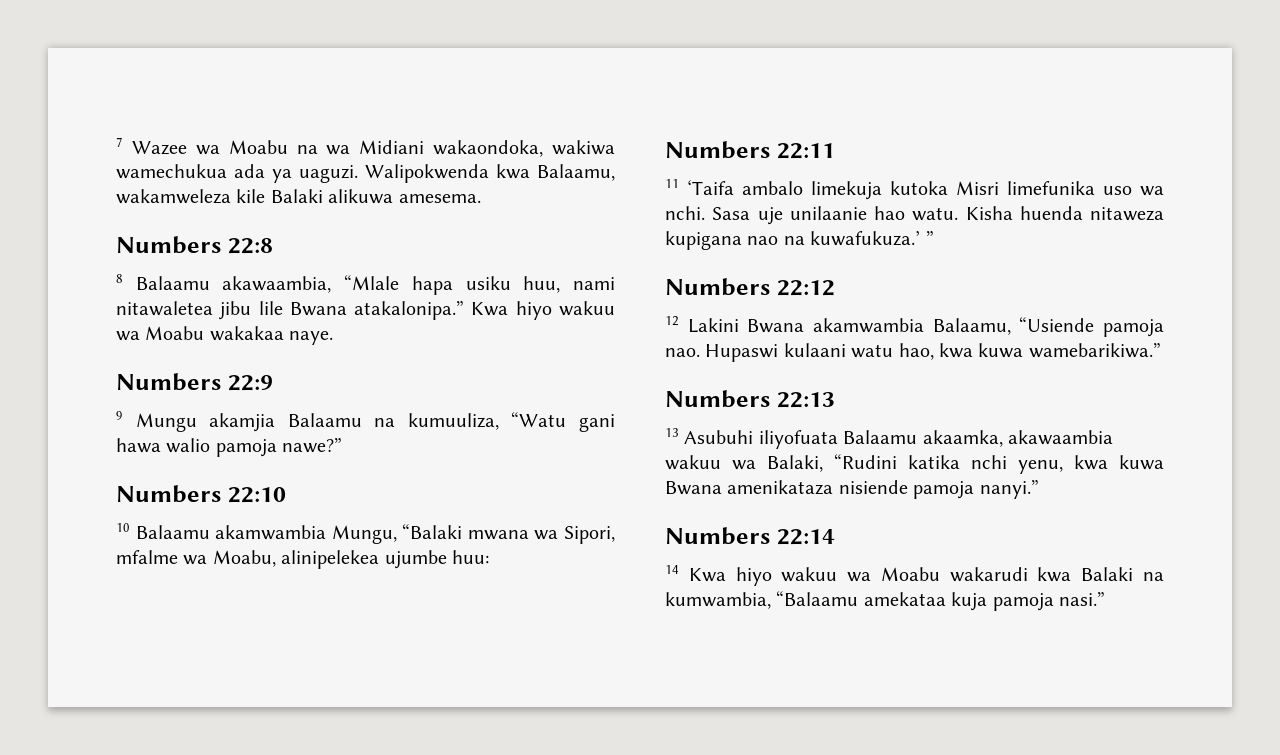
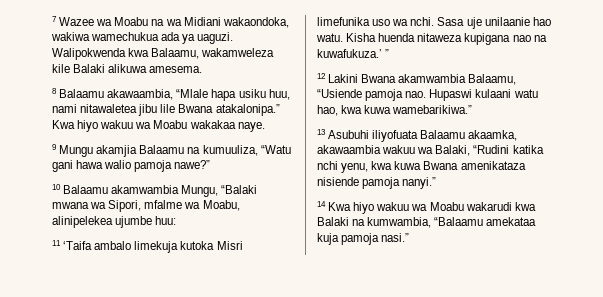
[116,236,273,254] // Numbers 22:8 -> (203, 69) none
[116,373,273,391] // Numbers 22:9 -> (265, 127) none
[116,485,286,503] // Numbers 22:10 -> (211, 164) none
[665,141,835,159] // Numbers 22:11 -> (177, 220) none
[665,278,835,296] // Numbers 22:12 -> (390, 53) none
[665,390,835,408] // Numbers 22:13 -> (473, 109) none
[665,527,835,545] // Numbers 22:14 -> (437, 183) none

